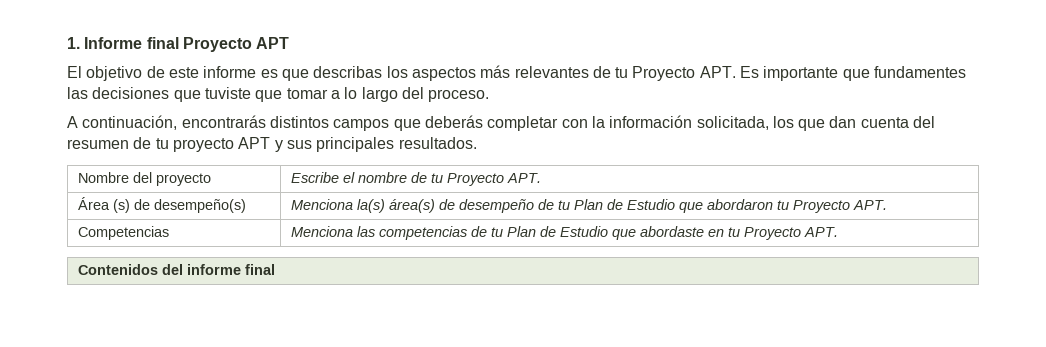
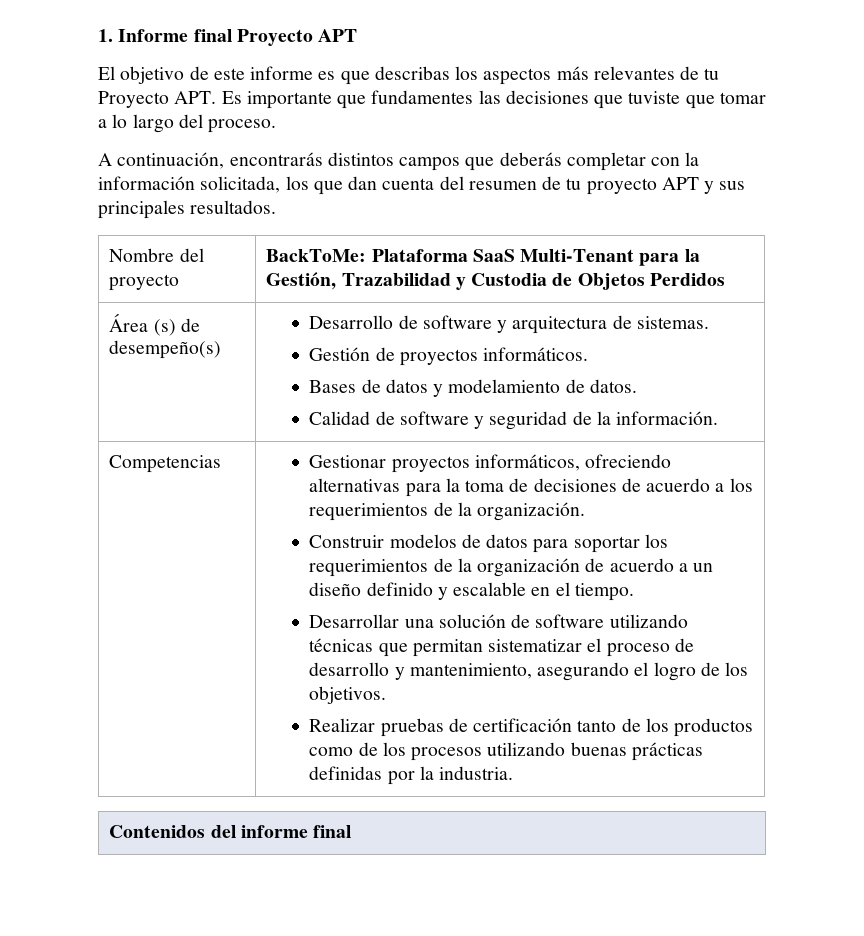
[291,172,542,186] [78,197,247,213] [291,199,888,213] [78,226,170,240] [291,226,839,240] Escribe el nombre de tu Proyecto APT. // Área (s) de desempeño(s) | Menciona la(s) área(s) de desempeño de tu Plan de Estudio que abordaron tu Proyecto APT. // Competencias | Menciona las competencias de tu Plan de Estudio que abordaste en tu Proyecto APT. -> [266,249,700,266] [266,272,726,290] [109,313,200,336] [109,340,222,359] [309,315,709,334] [309,347,589,366] [309,379,637,397] [309,411,719,430] [109,455,222,473] [309,454,672,473] [309,478,753,497] [309,502,586,521] [309,534,668,553] [309,558,714,577] [309,582,634,601] [309,614,688,628] [309,638,694,657] [309,662,749,681] [309,686,387,704] [309,718,754,737] [309,742,703,761] [309,766,514,785] BackToMe: Plataforma SaaS Multi-Tenant para la Gestión, Trazabilidad y Custodia de Objetos Perdidos // Área (s) de desempeño(s) | Desarrollo de software y arquitectura de sistemas. // Gestión de proyectos informáticos. // Bases de datos y modelamiento de datos. // Calidad de software y seguridad de la información. // Competencias | Gestionar proyectos informáticos, ofreciendo alternativas para la toma de decisiones de acuerdo a los requerimientos de la organización. // Construir modelos de datos para soportar los requerimientos de la organización de acuerdo a un diseño definido y escalable en el tiempo. // Desarrollar una solución de software utilizando técnicas que permitan sistematizar el proceso de desarrollo y mantenimiento, asegurando el logro de los objetivos. // Realizar pruebas de certificación tanto de los productos como de los procesos utilizando buenas prácticas definidas por la industria.

